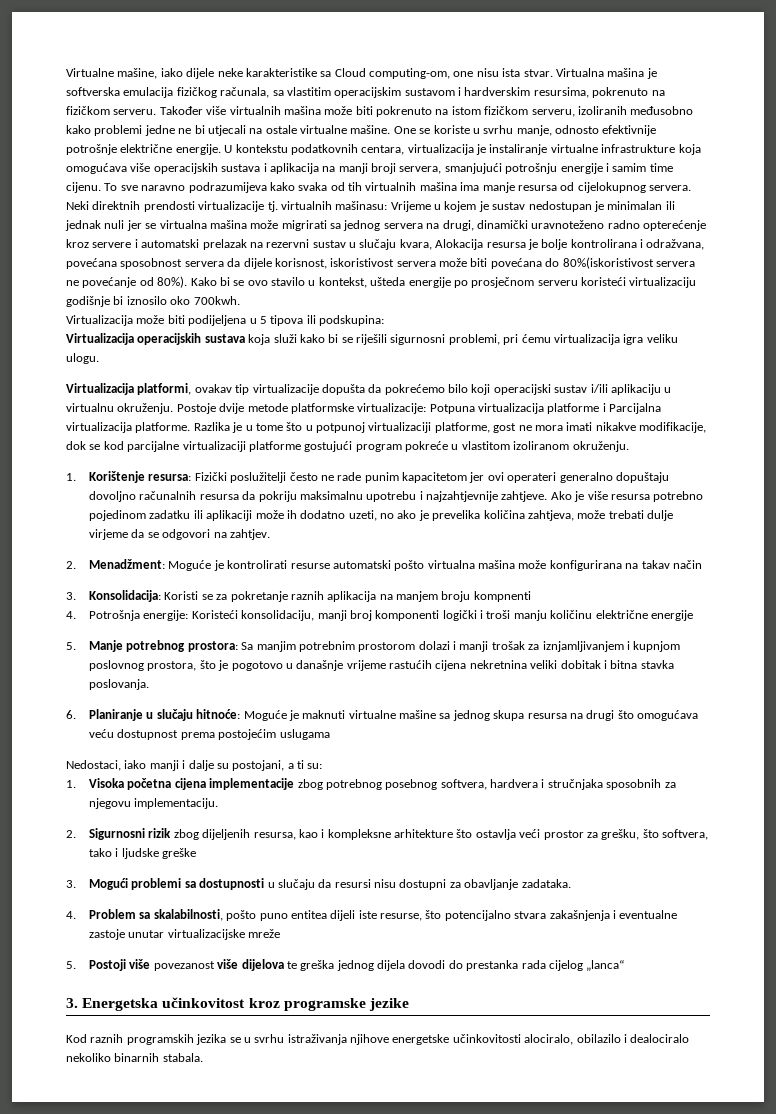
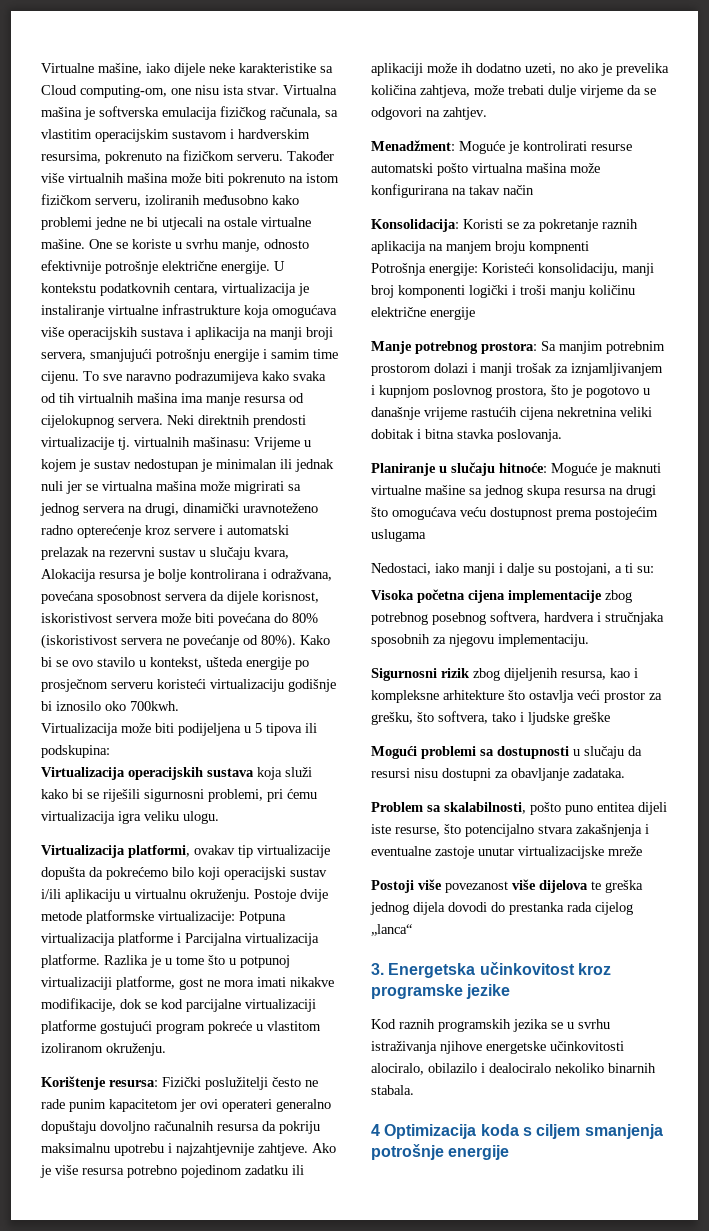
[562,257,654,269] 80%(iskoristivost -> [292,613,318,623] [41,634,117,649] 80% (iskoristivost
[66,473,76,481] 1. -> (166, 1049) none
[66,561,76,569] 2. -> (487, 113) none
[66,592,76,600] 3. -> (534, 190) none
[66,611,76,619] 4. -> (589, 247) none
[66,642,76,650] 5. -> (475, 313) none
[66,710,76,719] 6. -> (562, 435) none
[66,780,76,788] 1. -> (654, 569) none
[66,830,76,838] 2. -> (589, 640) none
[66,880,76,888] 3. -> (610, 718) none
[66,911,76,919] 4. -> (625, 773) none
[66,961,76,969] 5. -> (642, 851) none
(203, 1057) none -> [371,1124,663,1139] [371,1144,510,1160] // 4 Optimizacija koda s ciljem smanjenja potrošnje energije

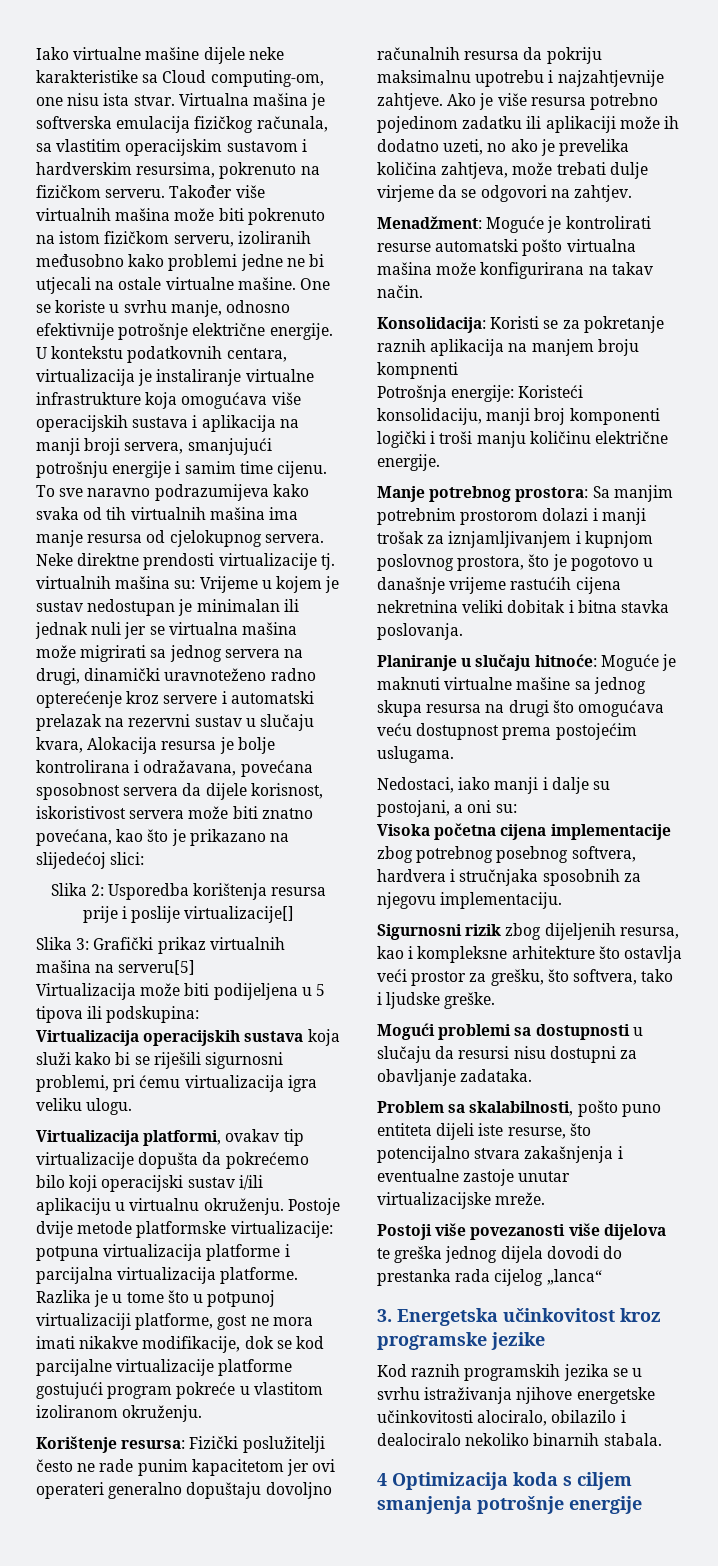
[41,63,170,75] Virtualne mašine, iako -> [36,47,200,60] Iako virtualne mašine
[264,239,309,249] odnosto -> [225,300,290,313] odnosno
[41,415,250,428] cijelokupnog servera. Neki direktnih -> [169,530,324,547] [36,553,140,566] cjelokupnog servera. Neke direktne
[193,437,250,447] mašinasu: -> [115,576,196,589] mašina su:
[271,569,332,581] odražvana, -> [143,760,237,776] odražavana,
[218,613,318,626] [41,634,330,649] [41,657,309,670] [41,679,336,692] [41,701,179,711] povećana do 80% (iskoristivost servera ne povećanje od 80%). Kako bi se ovo stavilo u kontekst, ušteda energije po prosječnom serveru koristeći virtualizaciju godišnje bi iznosilo oko 700kwh. -> [261,808,313,819] [36,829,289,846] [36,852,145,869] [50,883,327,900] [82,906,295,923] [36,937,285,954] [36,960,196,975] znatno povećana, kao što je prikazano na slijedećoj slici: // Slika 2: Usporedba korištenja resursa prije i poslije virtualizacije[] // Slika 3: Grafički prikaz virtualnih mašina na serveru[5]
[239,911,286,924] Potpuna -> [36,1246,99,1261] potpuna
[185,933,242,946] Parcijalna -> [36,1267,113,1284] parcijalna
[245,999,316,1012] virtualizaciji -> [116,1359,215,1376] virtualizacije
[503,185,534,195] način -> [377,285,423,298] način.
[430,307,475,320] energije -> [377,454,440,471] energije.
[371,529,426,542] uslugama -> [377,746,454,763] uslugama.
[625,563,633,573] ti -> [467,800,492,813] oni
[573,712,610,725] greške -> [444,992,496,1009] greške.
[597,802,635,812] entitea -> [377,1123,432,1136] entiteta
[608,846,642,856] mreže -> [495,1192,546,1205] mreže.
[445,881,508,893] povezanost -> [470,1224,566,1240] povezanosti

